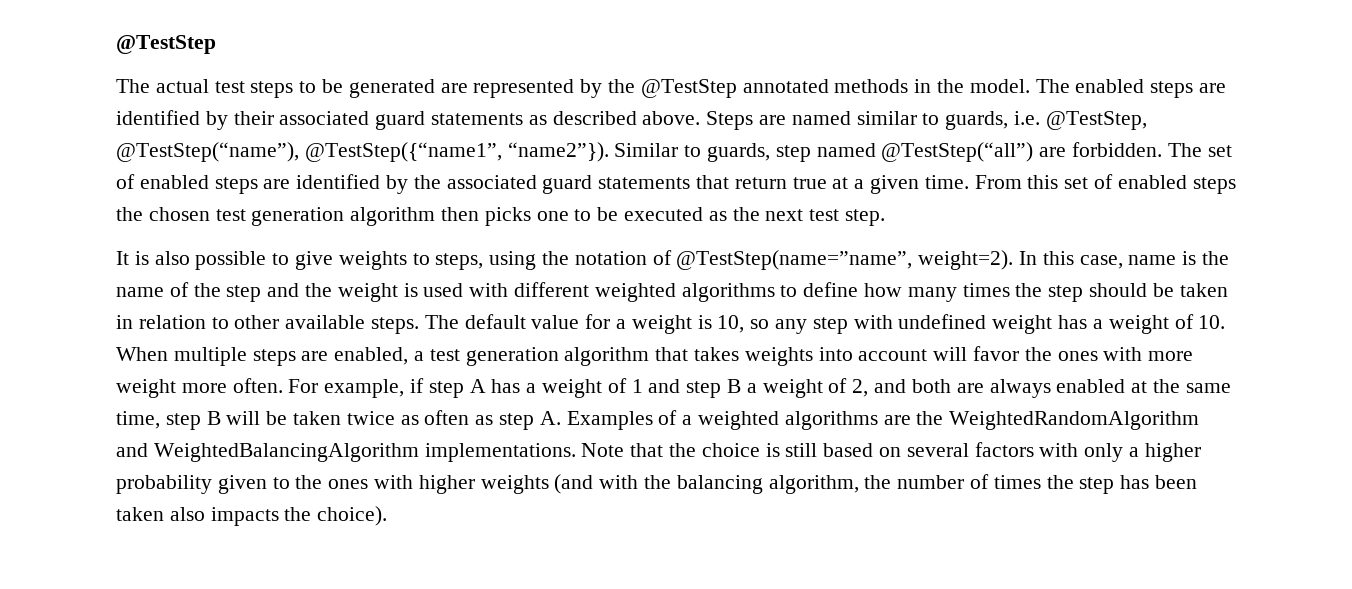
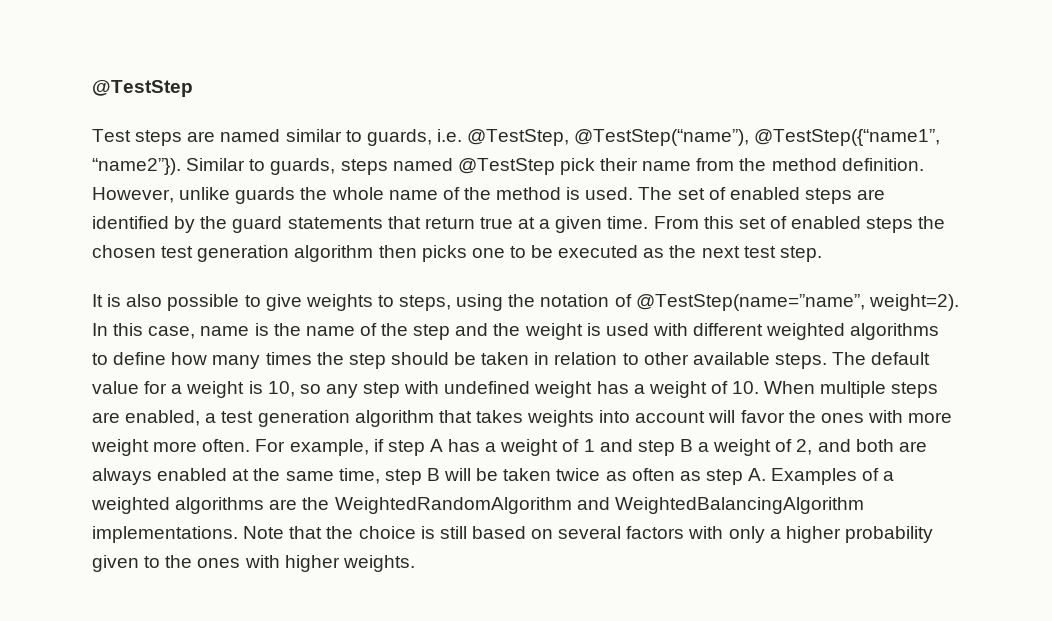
[116,79,1227,98] [116,110,754,130] The actual test steps to be generated are represented by the @TestStep annotated methods in the model. The enabled steps are identified by their associated guard statements as described above. Steps -> [92,129,183,146] Test steps
[775,142,1163,162] step named @TestStep(“all”) are forbidden. -> [340,158,924,175] [92,187,634,204] steps named @TestStep pick their name from the method definition. However, unlike guards the whole name of the method is used.
[446,175,537,189] associated -> (228, 222) none
[480,474,1198,494] [116,506,388,526] weights (and with the balancing algorithm, the number of times the step has been taken also impacts the choice). -> [342,555,415,572] weights.

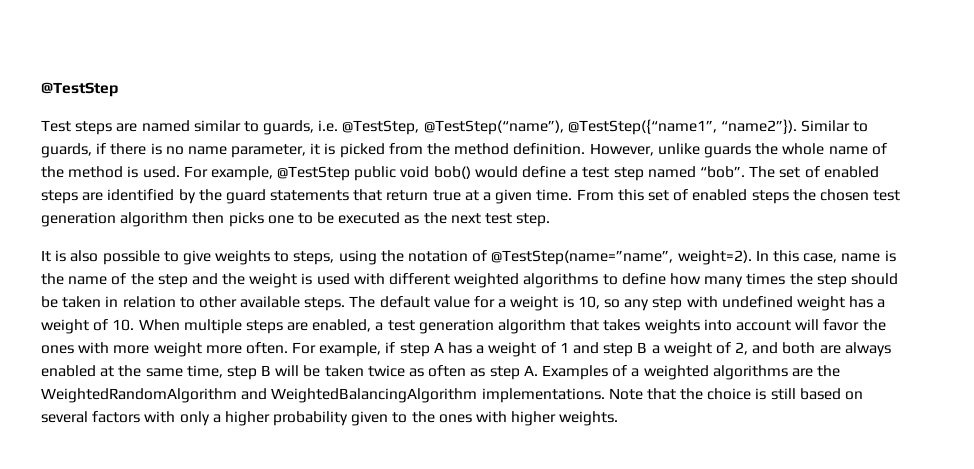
[340,158,692,175] steps named @TestStep pick their name -> [96,143,385,158] if there is no name parameter, it is picked
(634, 193) none -> [183,166,745,181] For example, @TestStep public void bob() would define a test step named “bob”.

